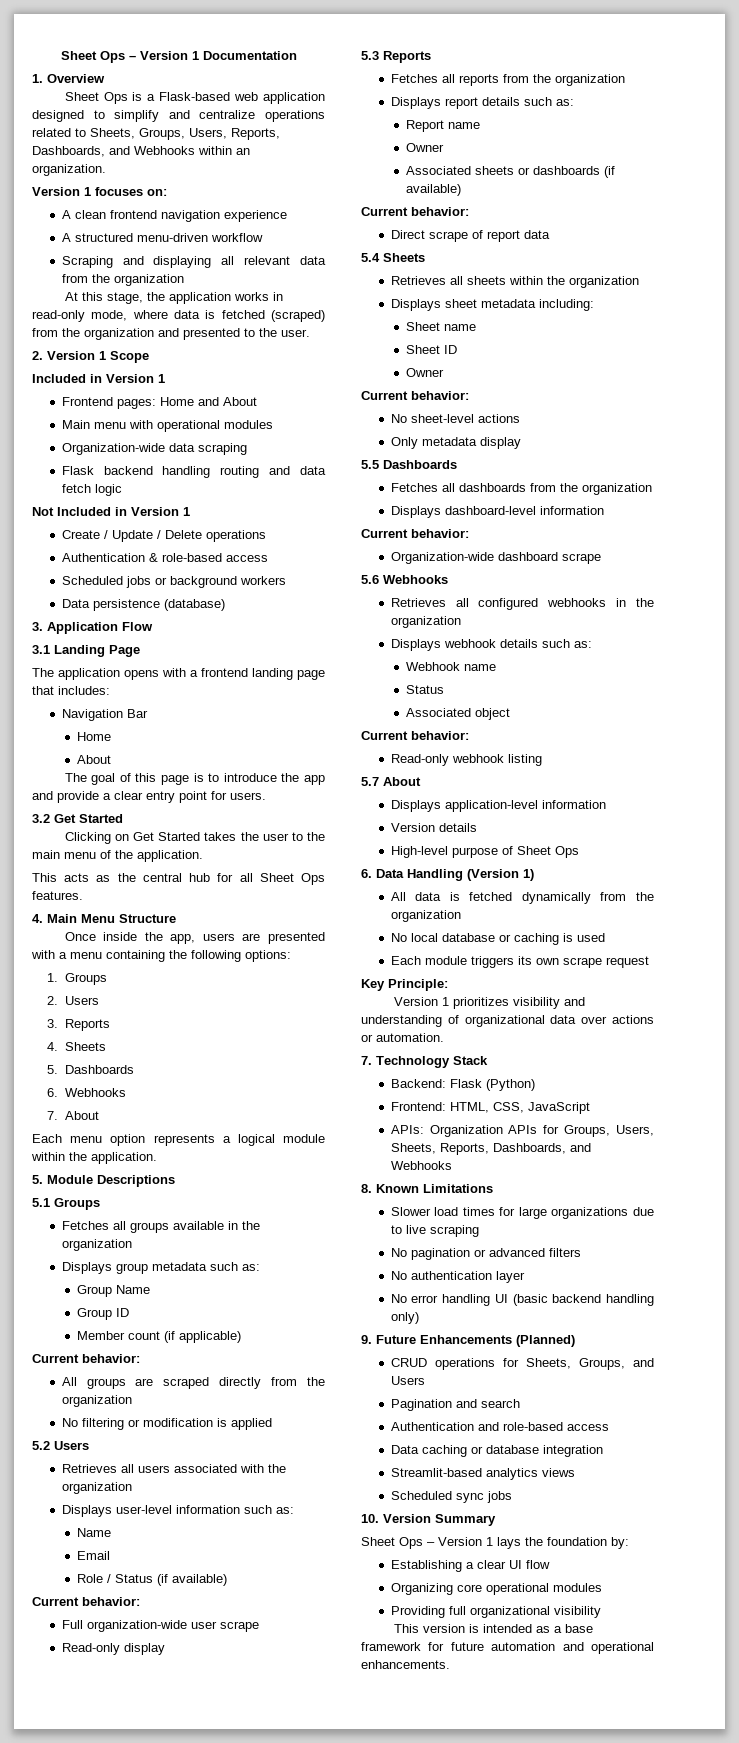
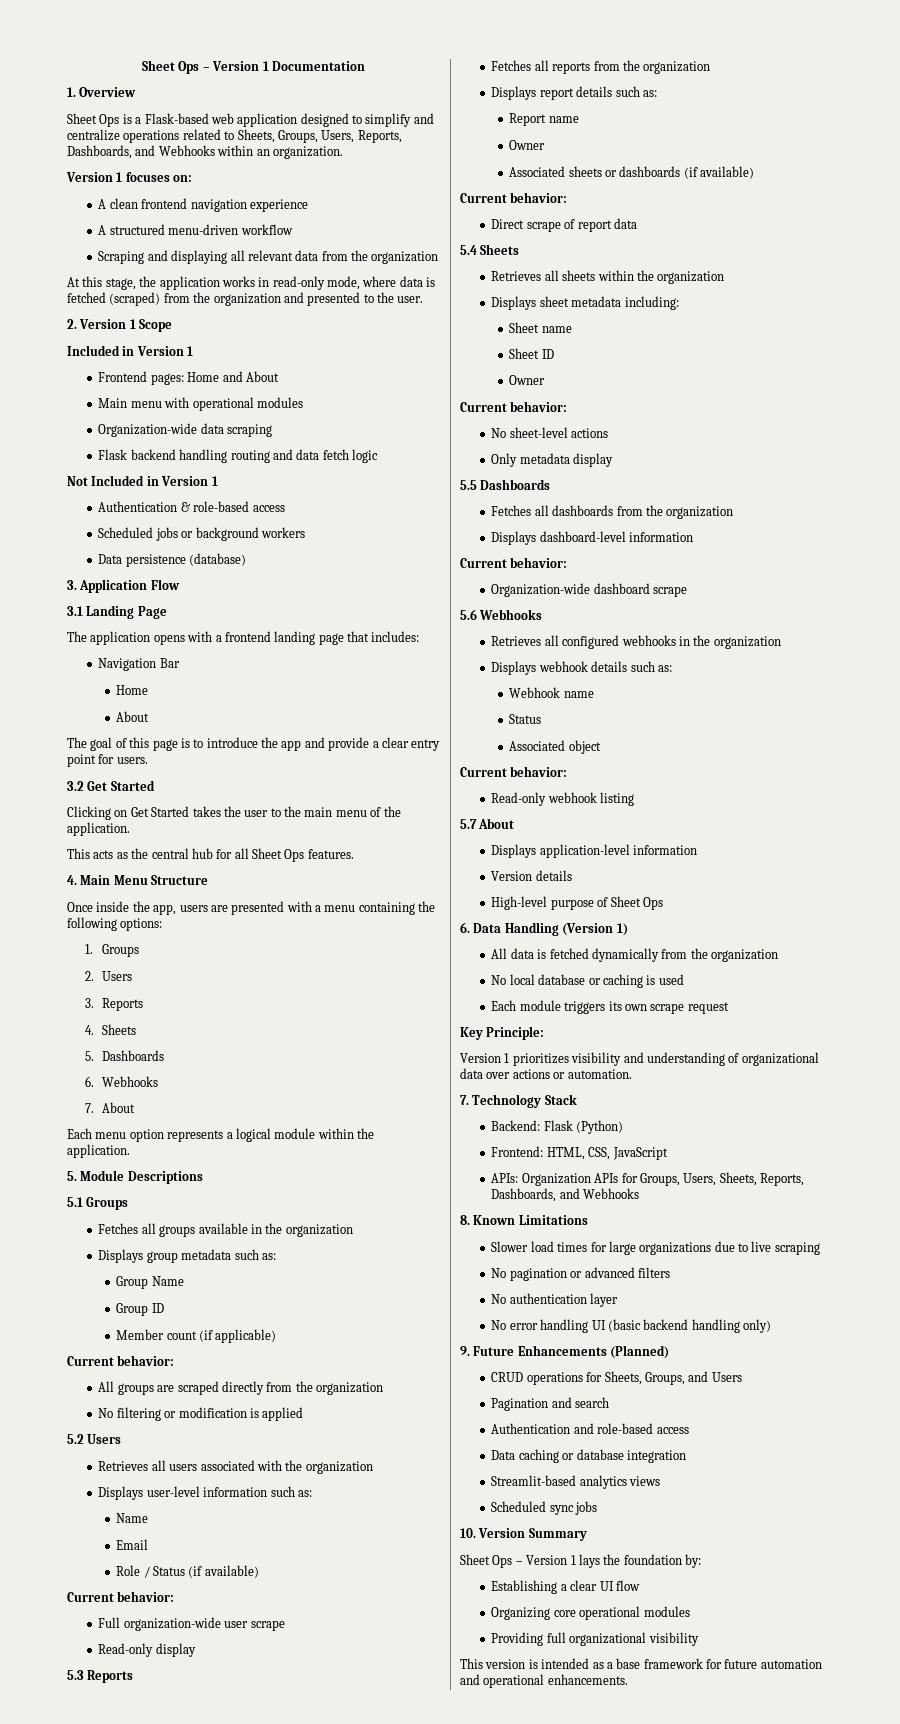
[61,530,266,542] // Create / Update / Delete operations -> (218, 481) none

